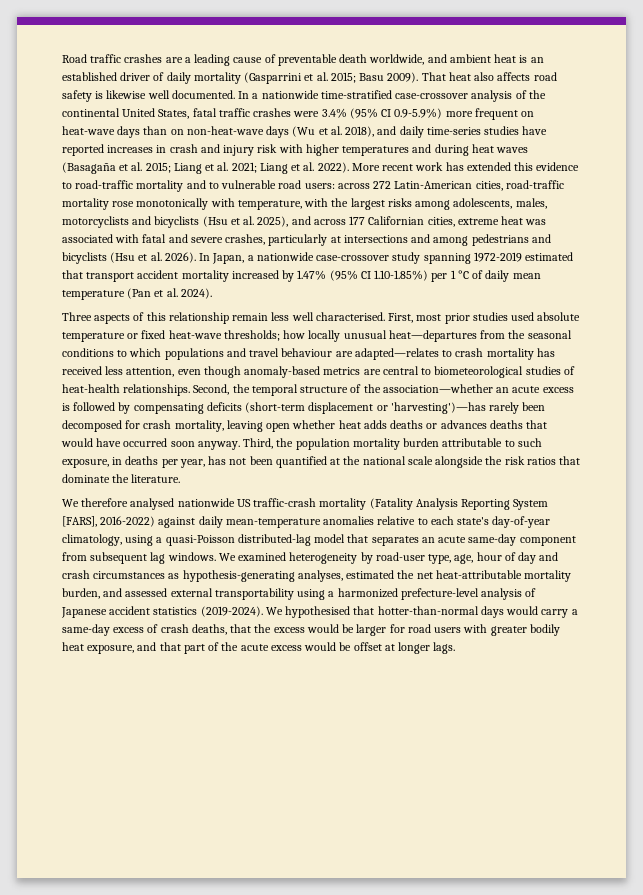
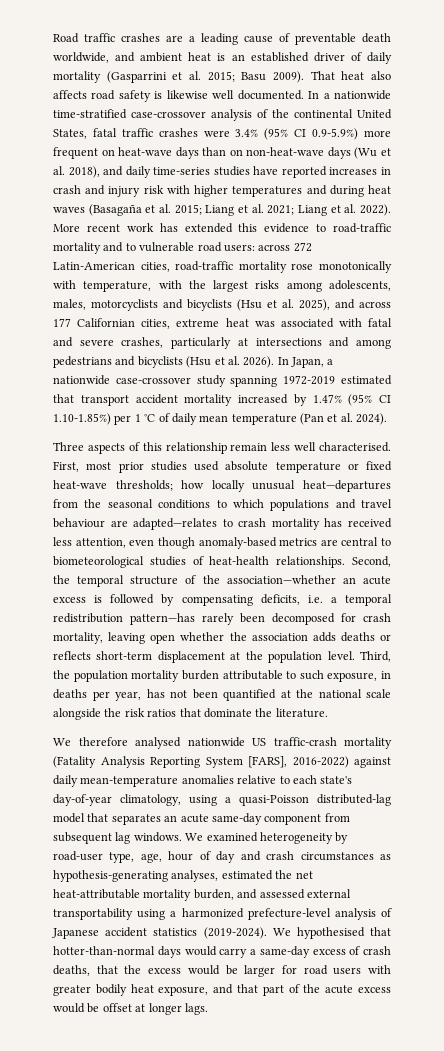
[206,402,486,414] deficits (short-term displacement or 'harvesting')—has -> [260,594,392,606] [53,613,195,625] deficits, i.e. a temporal redistribution pattern—has
[338,420,361,429] heat -> [229,632,308,641] the association
[440,420,548,429] [61,438,240,450] advances deaths that would have occurred soon anyway. -> [53,651,355,663] reflects short-term displacement at the population level.

